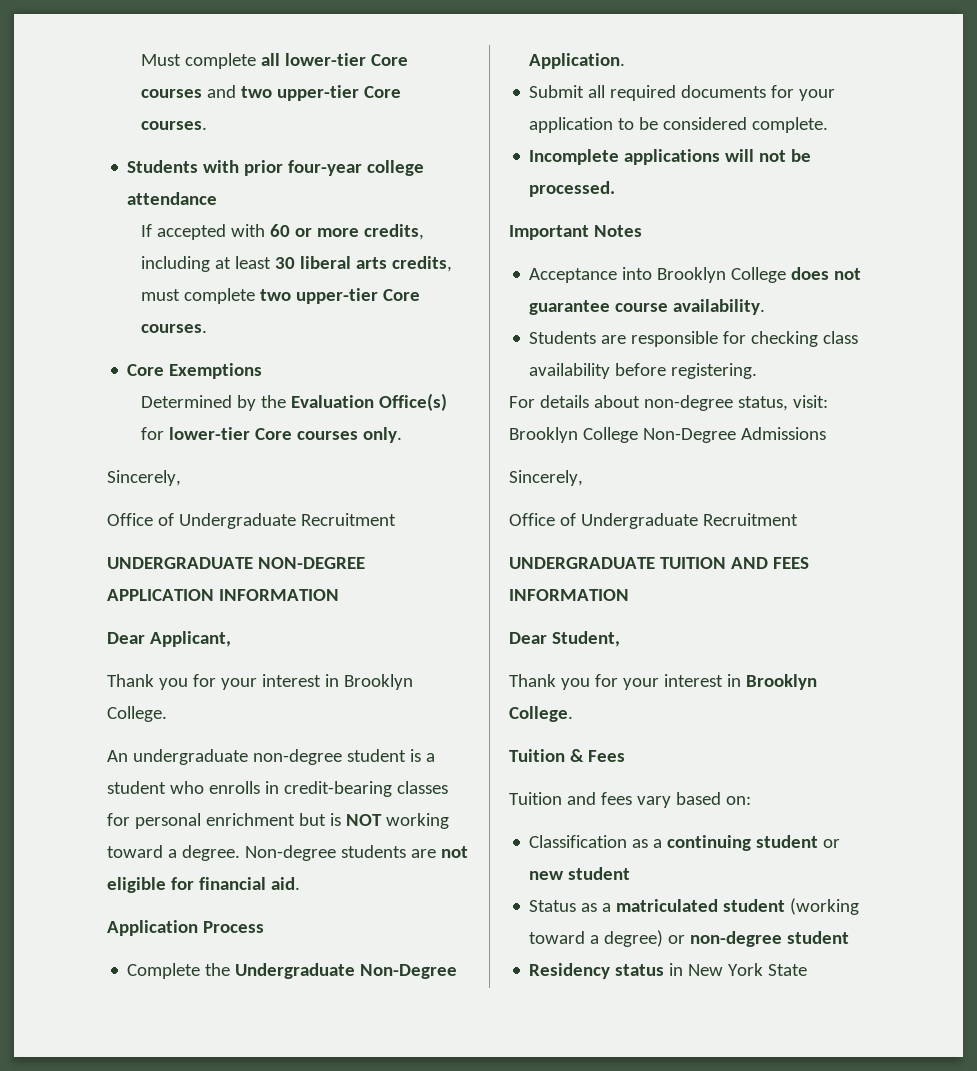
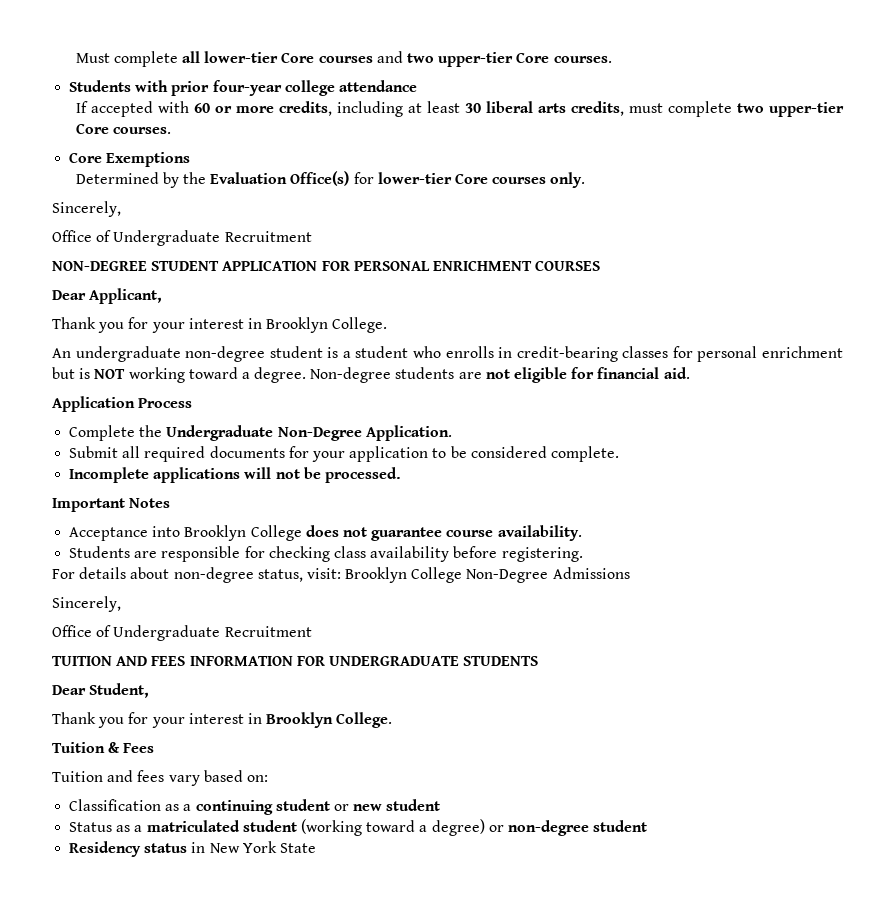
[107,557,365,569] [107,589,339,601] UNDERGRADUATE NON-DEGREE APPLICATION INFORMATION -> [52,260,601,271] NON-DEGREE STUDENT APPLICATION FOR PERSONAL ENRICHMENT COURSES
[509,557,655,569] UNDERGRADUATE -> (312, 631) none
(629, 595) none -> [296,656,539,666] FOR UNDERGRADUATE STUDENTS

